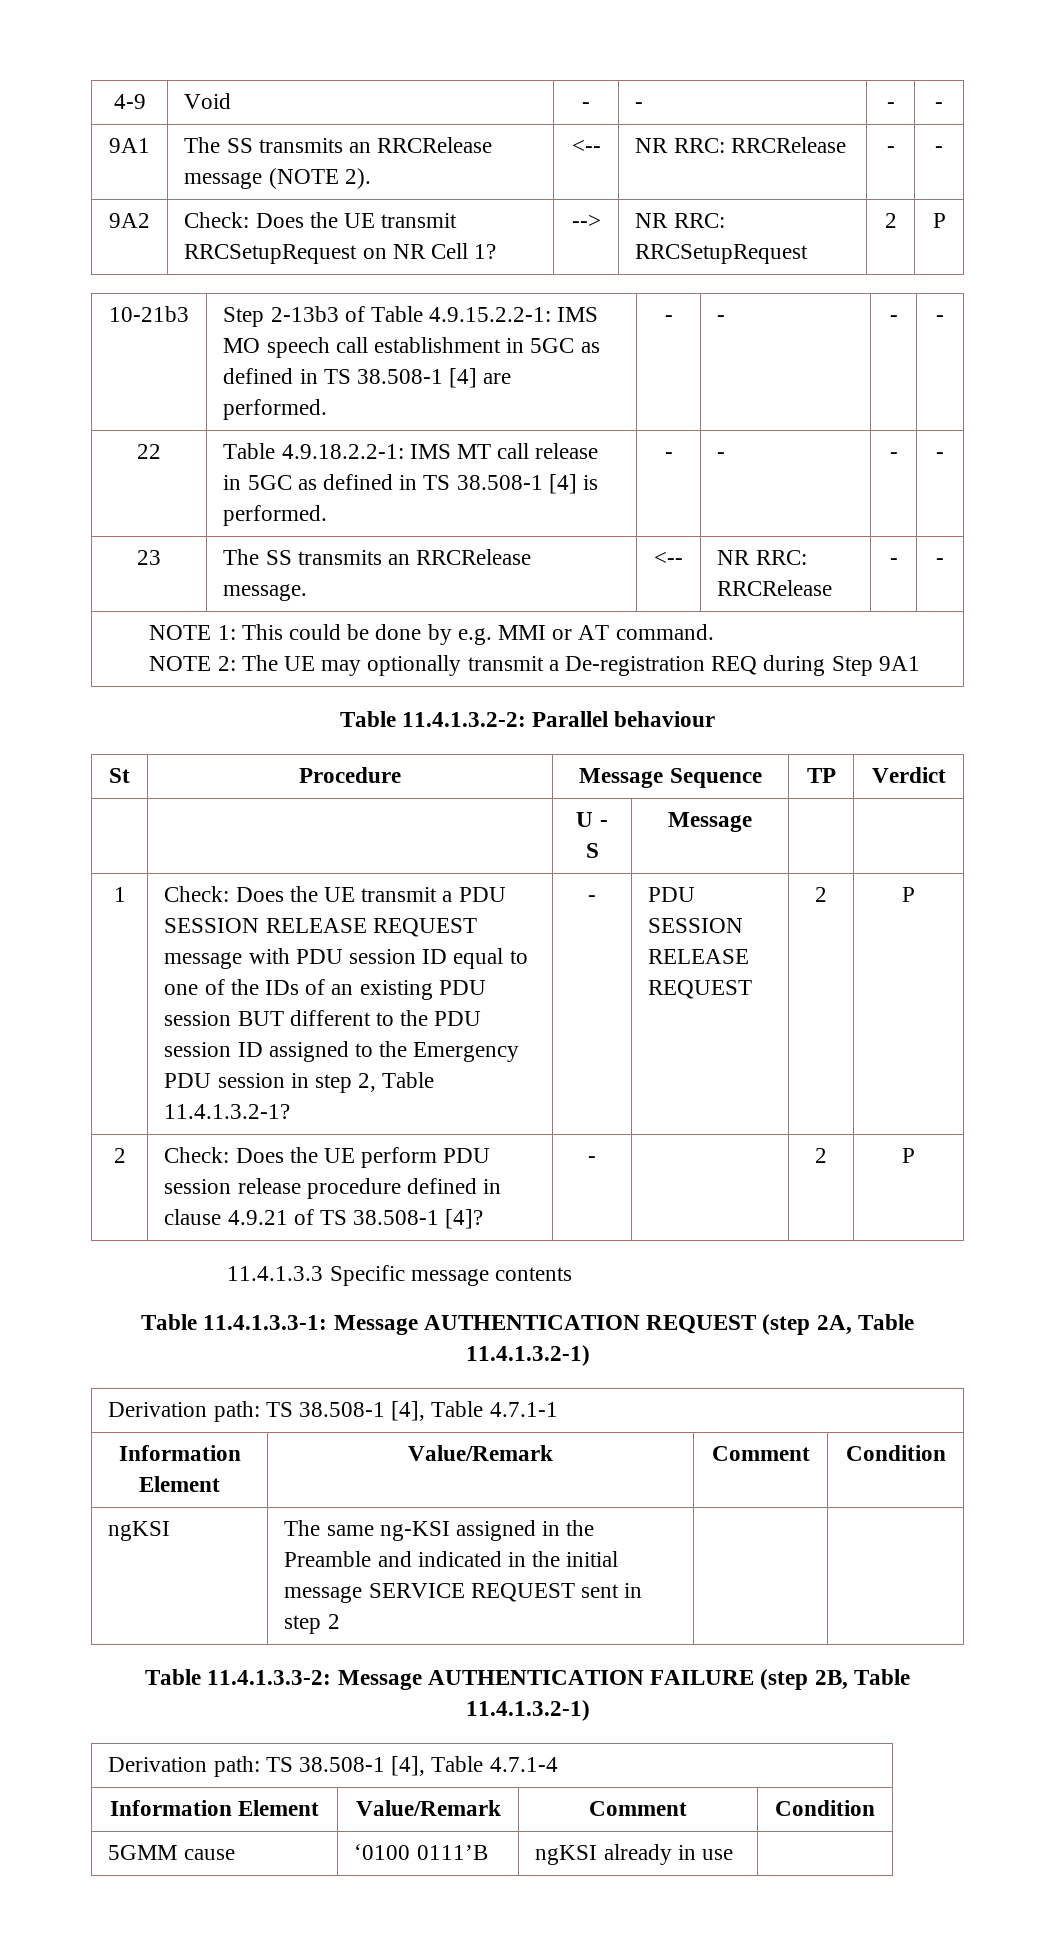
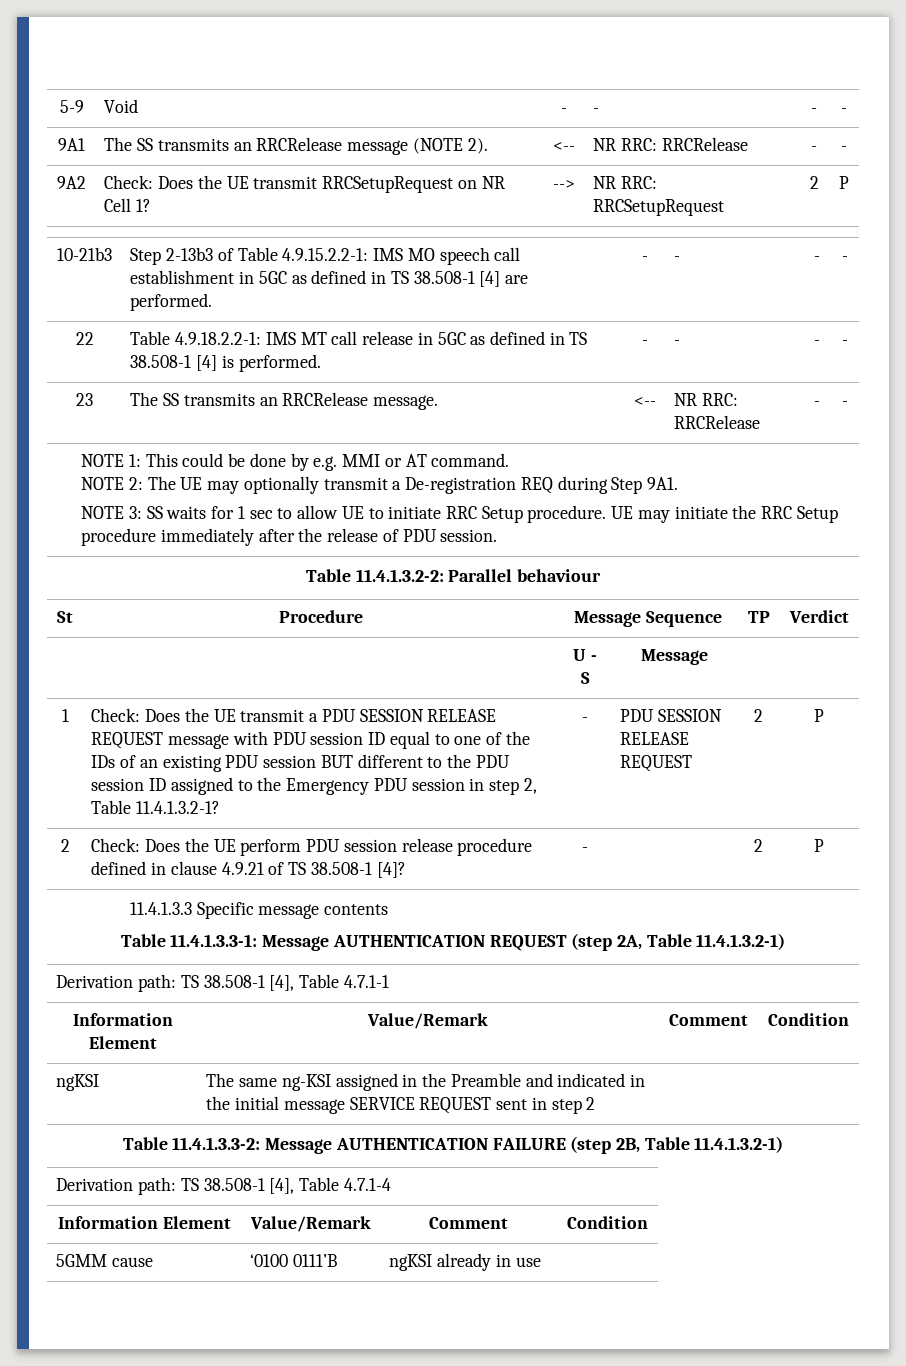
[113,94,146,109] 4-9 -> [59,100,84,113] 5-9
[878,656,920,671] 9A1 -> [646,477,678,490] [81,505,838,523] [81,528,498,546] 9A1. // NOTE 3: SS waits for 1 sec to allow UE to initiate RRC Setup procedure. UE may initiate the RRC Setup procedure immediately after the release of PDU session.

